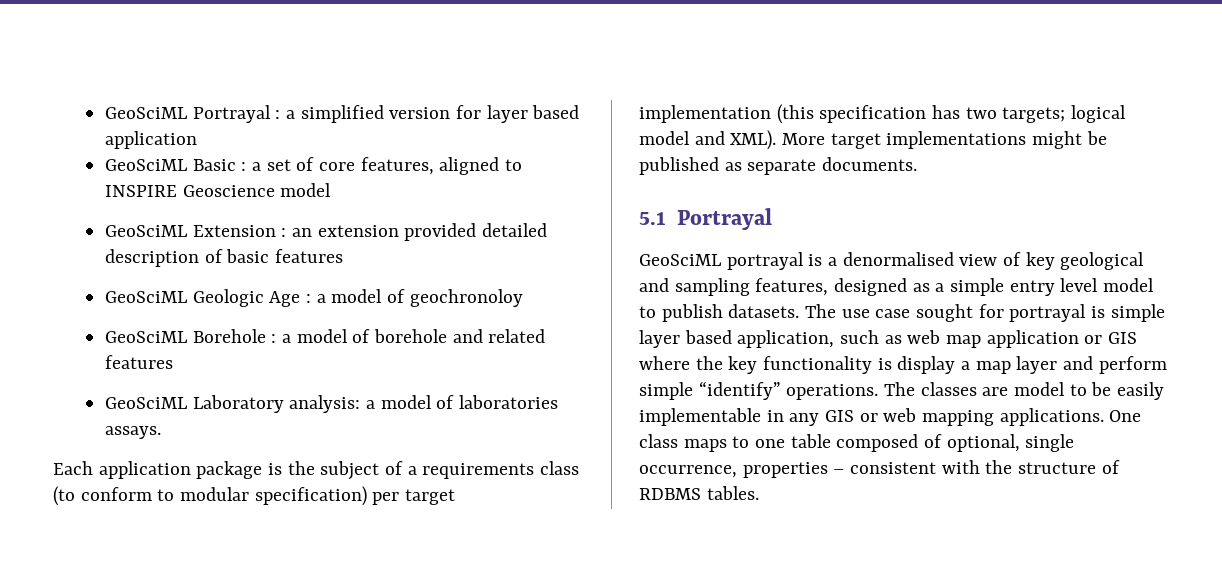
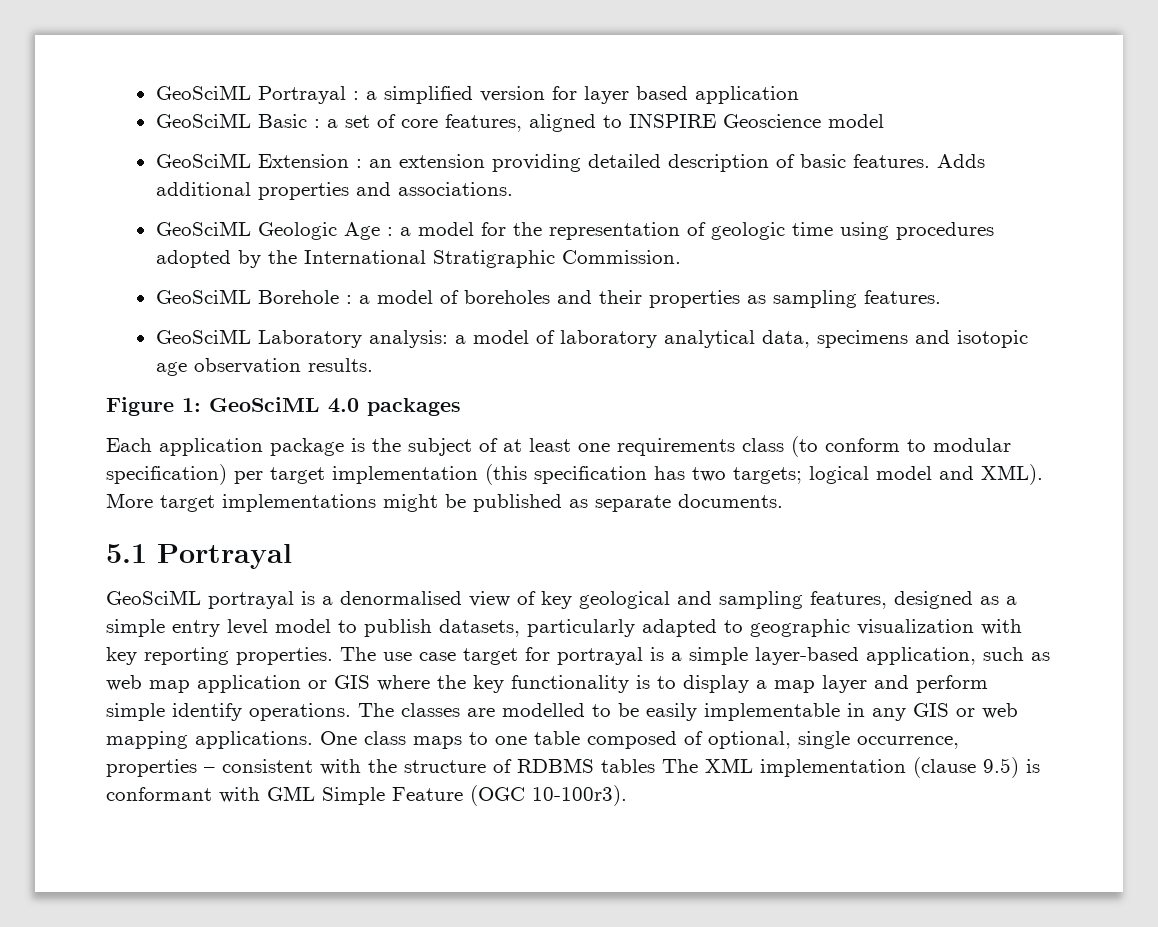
[404,223,477,241] provided -> [491,154,581,172] providing
[275,249,344,263] features -> [852,154,985,168] [155,182,513,200] features. Adds additional properties and associations.
[387,289,523,307] of geochronoloy -> [480,222,994,240] [155,250,681,268] for the representation of geologic time using procedures adopted by the International Stratigraphic Commission.
[374,329,546,343] [104,355,173,369] borehole and related features -> [463,290,941,308] boreholes and their properties as sampling features.
[459,395,559,409] [104,426,161,439] laboratories assays. -> [559,330,1028,348] [155,358,373,376] [106,397,461,416] laboratory analytical data, specimens and isotopic age observation results. // Figure 1: GeoSciML 4.0 packages
[407,466,417,475] a -> [503,438,610,452] at least one
[728,304,800,318] datasets. -> [439,619,1022,637] [106,647,333,665] datasets, particularly adapted to geographic visualization with key reporting properties.
[916,304,974,322] sought -> [463,648,518,665] target
[1110,304,1165,322] [639,330,732,348] simple layer based -> [671,647,859,665] a simple layer-based
(892, 364) none -> [657,676,676,689] to
[698,381,781,400] “identify” -> [172,703,242,721] identify
[1014,382,1066,396] model -> [502,703,585,717] modelled
[706,486,759,500] tables. -> [601,757,1040,778] [106,785,627,806] tables The XML implementation (clause 9.5) is conformant with GML Simple Feature (OGC 10-100r3).

